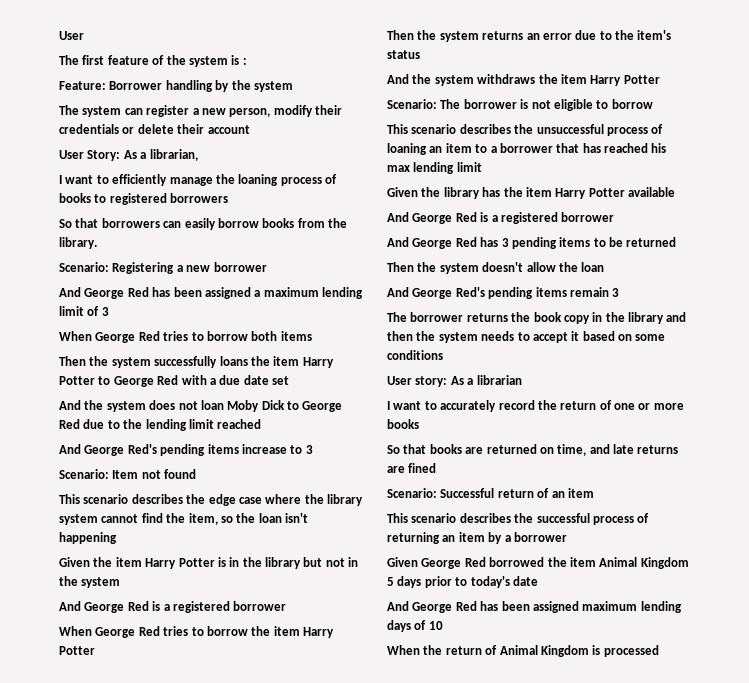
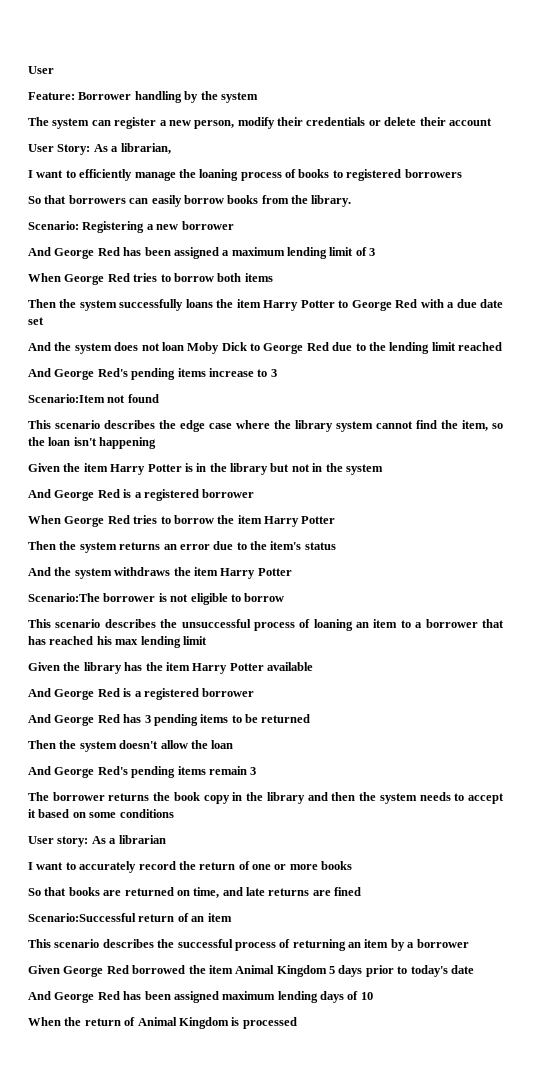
[59,31,84,40] [59,55,247,67] User // The first feature of the system is : -> [28,66,54,74] User
[59,469,139,479] Scenario: Item -> [28,394,105,403] Scenario:Item
[387,99,461,109] Scenario: The -> [28,593,100,602] Scenario:The
[387,488,495,498] Scenario: Successful -> [28,913,136,922] Scenario:Successful

